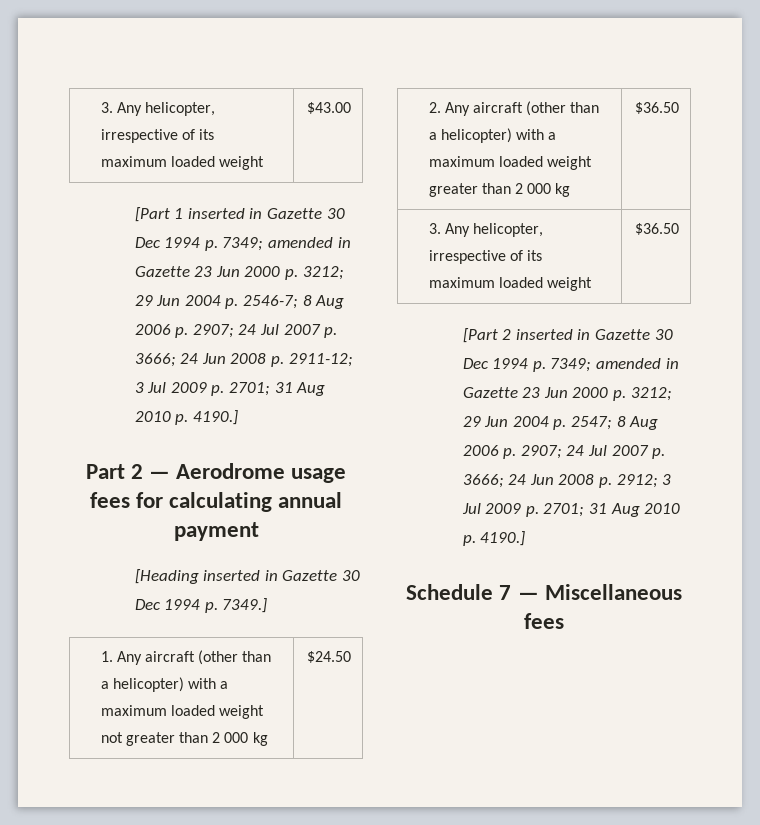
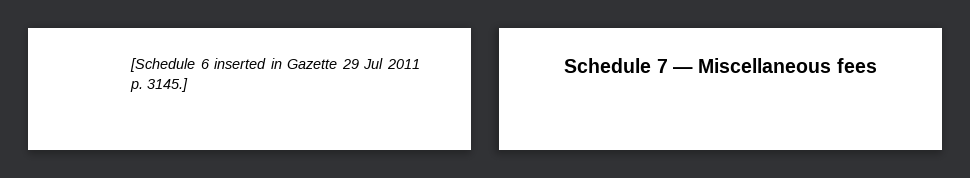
[100,102,216,116] [100,129,215,143] [100,156,265,170] [307,102,352,114] [134,207,345,222] [134,237,351,251] [134,266,344,280] [134,295,345,309] [134,324,338,338] [134,353,353,367] [134,382,326,396] [134,410,238,425] [85,463,347,483] [89,492,343,512] [173,522,259,541] [134,569,360,584] [134,598,268,613] [100,650,272,665] [100,677,229,692] [100,705,265,719] [100,732,268,746] [307,651,352,663] [428,101,600,116] [428,128,557,143] [428,156,593,170] [428,183,571,197] [635,102,680,114] [428,223,544,237] [428,250,543,264] [428,277,593,291] [635,223,680,235] [462,328,673,343] [462,358,679,372] [462,387,672,401] [462,416,659,430] [462,445,666,459] [462,474,672,488] [461,503,681,517] [462,531,526,546] 3. Any helicopter, irrespective of its maximum loaded weight | $43.00 // [Part 1 inserted in Gazette 30 Dec 1994 p. 7349; amended in Gazette 23 Jun 2000 p. 3212; 29 Jun 2004 p. 2546-7; 8 Aug 2006 p. 2907; 24 Jul 2007 p. 3666; 24 Jun 2008 p. 2911-12; 3 Jul 2009 p. 2701; 31 Aug 2010 p. 4190.] // Part 2 — Aerodrome usage fees for calculating annual payment // [Heading inserted in Gazette 30 Dec 1994 p. 7349.] // 1. Any aircraft (other than a helicopter) with a maximum loaded weight not greater than 2 000 kg | $24.50 // 2. Any aircraft (other than a helicopter) with a maximum loaded weight greater than 2 000 kg | $36.50 // 3. Any helicopter, irrespective of its maximum loaded weight | $36.50 // [Part 2 inserted in Gazette 30 Dec 1994 p. 7349; amended in Gazette 23 Jun 2000 p. 3212; 29 Jun 2004 p. 2547; 8 Aug 2006 p. 2907; 24 Jul 2007 p. 3666; 24 Jun 2008 p. 2912; 3 Jul 2009 p. 2701; 31 Aug 2010 p. 4190.] -> [130,58,420,72] [130,78,189,92] [Schedule 6 inserted in Gazette 29 Jul 2011 p. 3145.]

